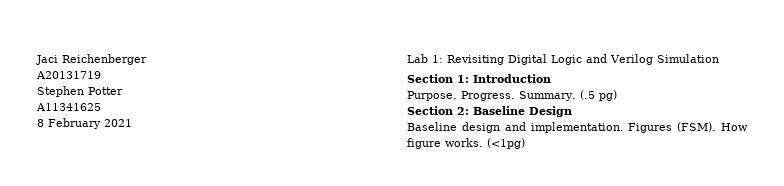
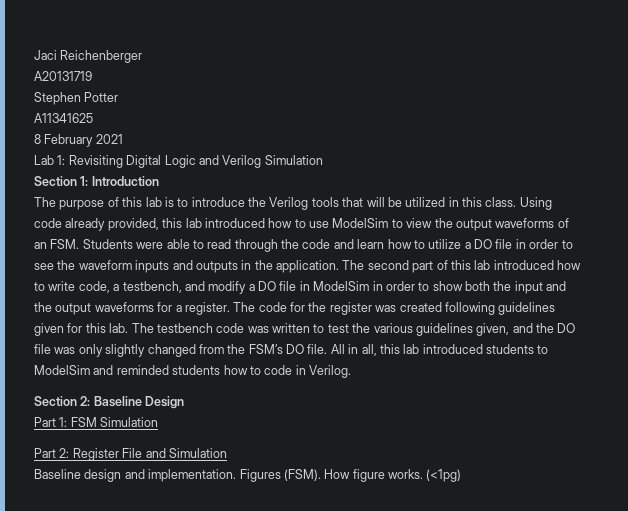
[407,90,617,101] [407,106,572,117] Purpose. Progress. Summary. (.5 pg) // Section 2: Baseline Design -> [34,197,552,210] [34,218,569,231] [34,239,573,252] [34,260,581,273] [34,281,567,294] [34,302,556,315] [34,323,576,336] [34,344,549,357] [34,365,351,378] [34,396,185,409] [34,417,159,427] [34,448,227,461] The purpose of this lab is to introduce the Verilog tools that will be utilized in this class. Using code already provided, this lab introduced how to use ModelSim to view the output waveforms of an FSM. Students were able to read through the code and learn how to utilize a DO file in order to see the waveform inputs and outputs in the application. The second part of this lab introduced how to write code, a testbench, and modify a DO file in ModelSim in order to show both the input and the output waveforms for a register. The code for the register was created following guidelines given for this lab. The testbench code was written to test the various guidelines given, and the DO file was only slightly changed from the FSM’s DO file. All in all, this lab introduced students to ModelSim and reminded students how to code in Verilog. // Section 2: Baseline Design // Part 1: FSM Simulation // Part 2: Register File and Simulation

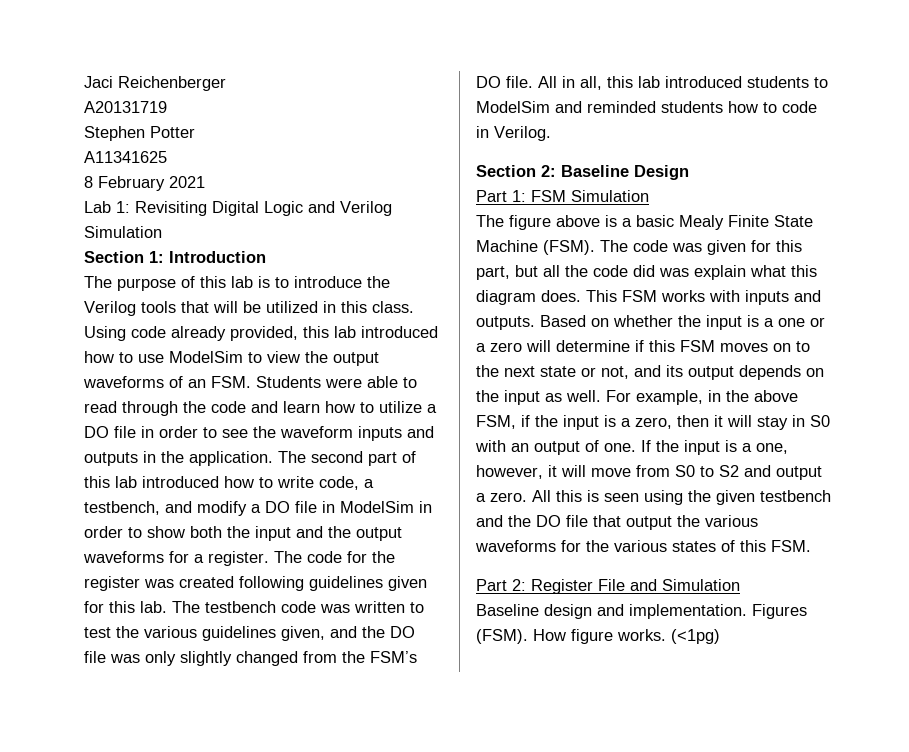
(159, 422) none -> [476,215,813,230] [476,240,802,255] [476,265,817,280] [476,290,821,305] [476,315,825,330] [476,340,810,352] [476,365,824,380] [476,390,798,405] [476,415,830,430] [475,440,788,455] [476,465,822,480] [476,490,831,505] [476,515,758,530] [475,540,811,552] // The figure above is a basic Mealy Finite State Machine (FSM). The code was given for this part, but all the code did was explain what this diagram does. This FSM works with inputs and outputs. Based on whether the input is a one or a zero will determine if this FSM moves on to the next state or not, and its output depends on the input as well. For example, in the above FSM, if the input is a zero, then it will stay in S0 with an output of one. If the input is a one, however, it will move from S0 to S2 and output a zero. All this is seen using the given testbench and the DO file that output the various waveforms for the various states of this FSM.

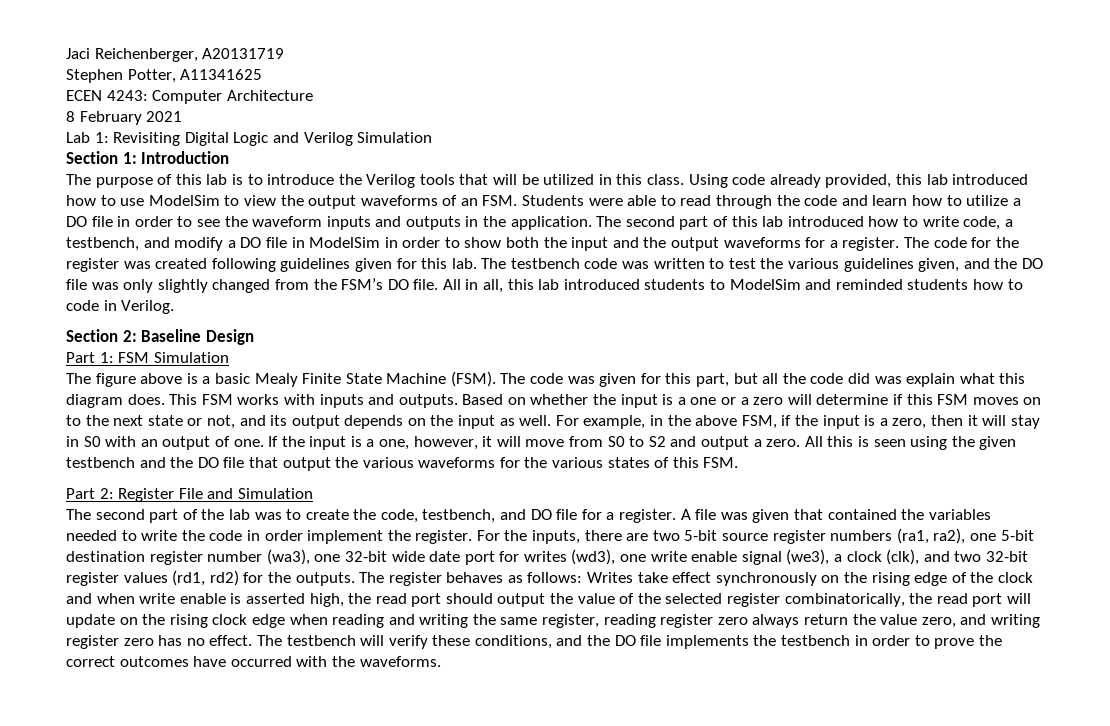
[118,76,226,91] Reichenberger // -> [94,48,198,62] Reichenberger,
[150,126,195,138] [84,151,167,163] Potter // A11341625 -> [127,69,263,83] [66,90,313,104] Potter, A11341625 // ECEN 4243: Computer Architecture
[476,604,807,619] [476,629,720,644] Baseline design and implementation. Figures (FSM). How figure works. (<1pg) -> [66,509,991,523] [66,528,1034,544] [66,549,1028,565] [66,570,1033,586] [66,593,1031,607] [66,614,1040,628] [66,635,1002,649] [66,656,441,667] The second part of the lab was to create the code, testbench, and DO file for a register. A file was given that contained the variables needed to write the code in order implement the register. For the inputs, there are two 5-bit source register numbers (ra1, ra2), one 5-bit destination register number (wa3), one 32-bit wide date port for writes (wd3), one write enable signal (we3), a clock (clk), and two 32-bit register values (rd1, rd2) for the outputs. The register behaves as follows: Writes take effect synchronously on the rising edge of the clock and when write enable is asserted high, the read port should output the value of the selected register combinatorically, the read port will update on the rising clock edge when reading and writing the same register, reading register zero always return the value zero, and writing register zero has no effect. The testbench will verify these conditions, and the DO file implements the testbench in order to prove the correct outcomes have occurred with the waveforms.

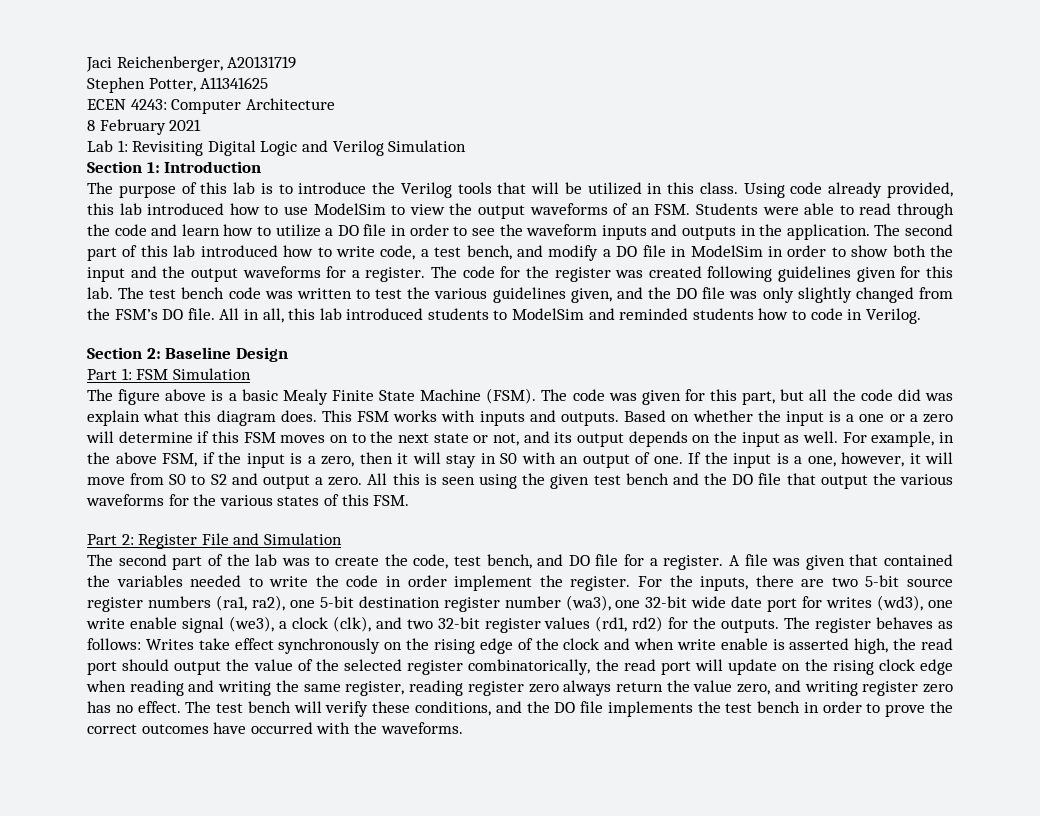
[66,237,139,251] testbench, -> [434,245,512,260] test bench,
[510,258,580,269] testbench -> [149,287,225,299] test bench
[66,457,135,468] testbench -> [593,473,669,485] test bench
[422,509,496,523] testbench, -> [453,554,532,569] test bench,
[286,635,356,646] testbench -> [216,701,291,713] test bench
[781,635,851,646] testbench -> [725,701,801,713] test bench

